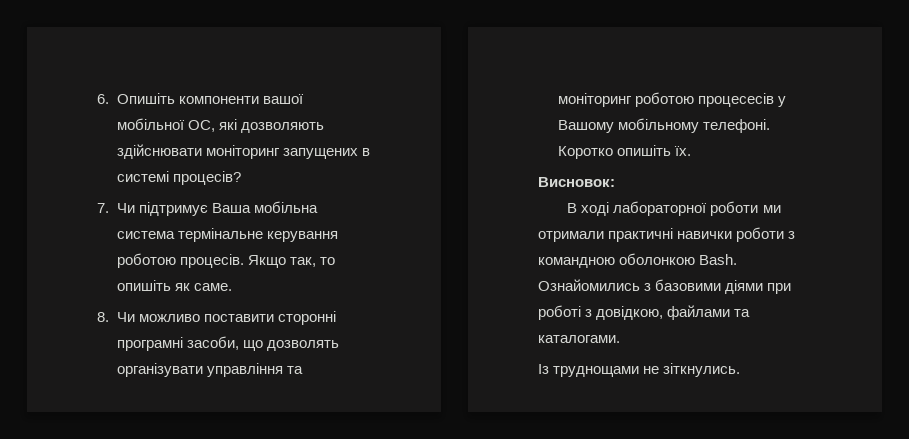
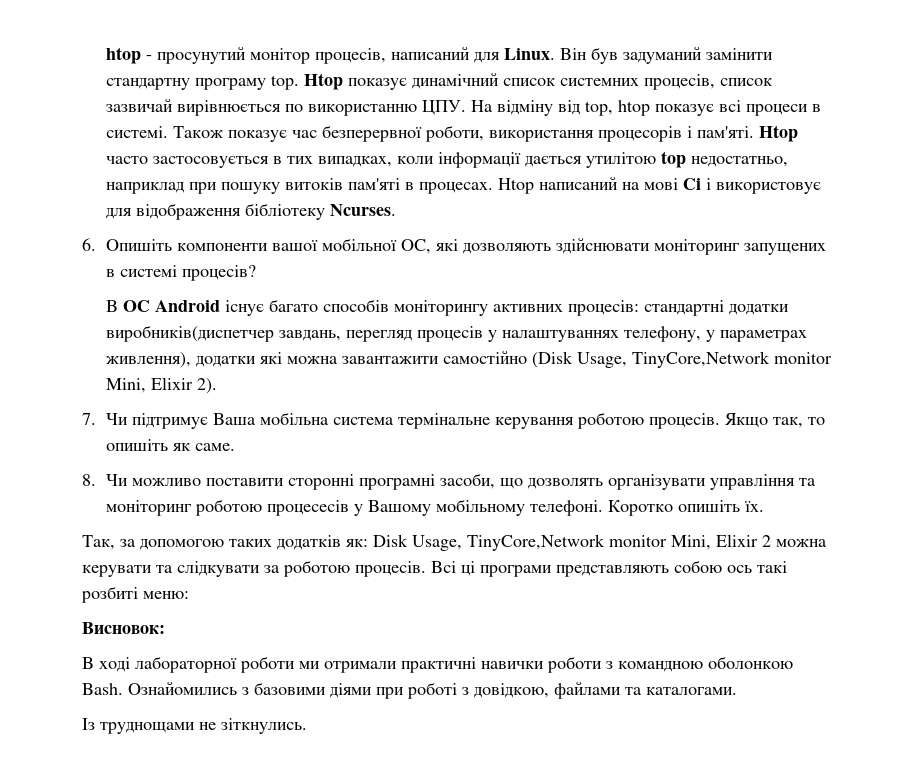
(97, 99) none -> [105,47,773,64] [105,73,772,90] [105,99,821,116] [105,125,798,142] [105,151,788,168] [105,177,821,194] [105,203,396,220] htop - просунутий монітор процесів, написаний для Linux. Він був задуманий замінити стандартну програму top. Htop показує динамічний список системних процесів, список зазвичай вирівнюється по використанню ЦПУ. На відміну від top, htop показує всі процеси в системі. Також показує час безперервної роботи, використання процесорів і пам'яті. Htop часто застосовується в тих випадках, коли інформації дається утилітою top недостатньо, наприклад при пошуку витоків пам'яті в процесах. Htop написаний на мові Сі і використовує для відображення бібліотеку Ncurses. //
(241, 178) none -> [105,299,789,316] [105,325,807,342] [105,351,832,368] [105,377,217,394] // В ОС Android існує багато способів моніторингу активних процесів: стандартні додатки виробників(диспетчер завдань, перегляд процесів у налаштуваннях телефону, у параметрах живлення), додатки які можна завантажити самостійно (Disk Usage, TinyCore,Network monitor Mini, Elixir 2).
(691, 151) none -> [82,534,827,551] [82,560,787,577] [81,586,189,603] // Так, за допомогою таких додатків як: Disk Usage, TinyCore,Network monitor Mini, Elixir 2 можна керувати та слідкувати за роботою процесів. Всі ці програми представляють собою ось такі розбиті меню:

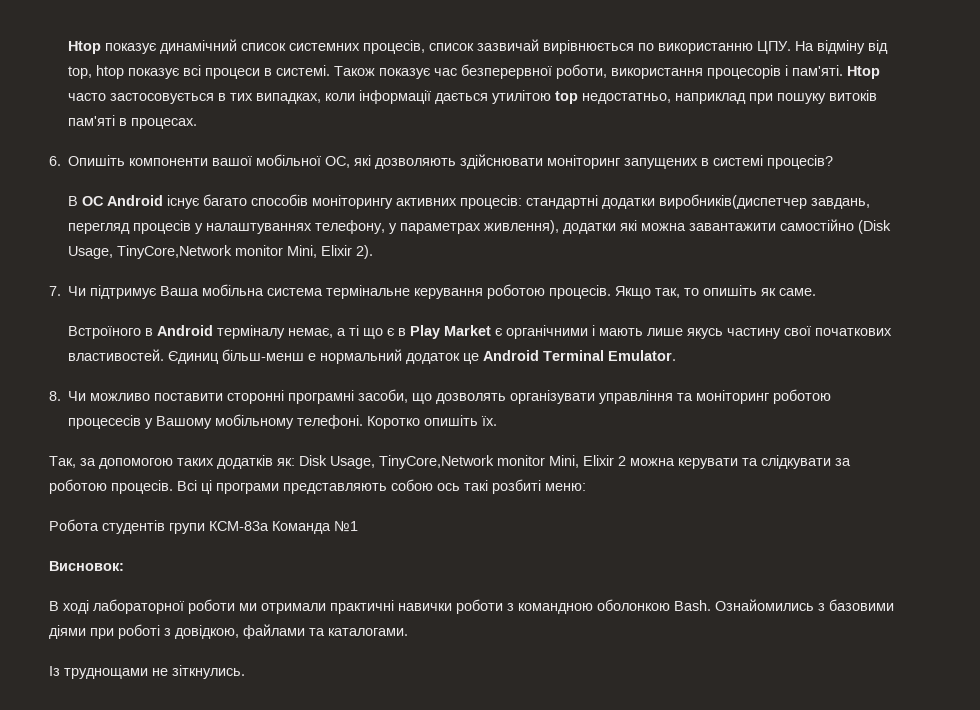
[105,47,773,64] [105,75,299,90] htop - просунутий монітор процесів, написаний для Linux. Він був задуманий замінити стандартну програму top. -> (67, 47) none
[497,177,821,194] [105,203,396,220] Htop написаний на мові Сі і використовує для відображення бібліотеку Ncurses. -> (197, 123) none
(235, 447) none -> [67,325,892,339] [67,349,676,364] // Встроїного в Android терміналу немає, а ті що є в Play Market є органічними і мають лише якусь частину свої початкових властивостей. Єдиниц більш-менш е нормальний додаток це Android Terminal Emulator.
(189, 595) none -> [49,519,358,534] // Робота студентів групи КСМ-83а Команда №1

